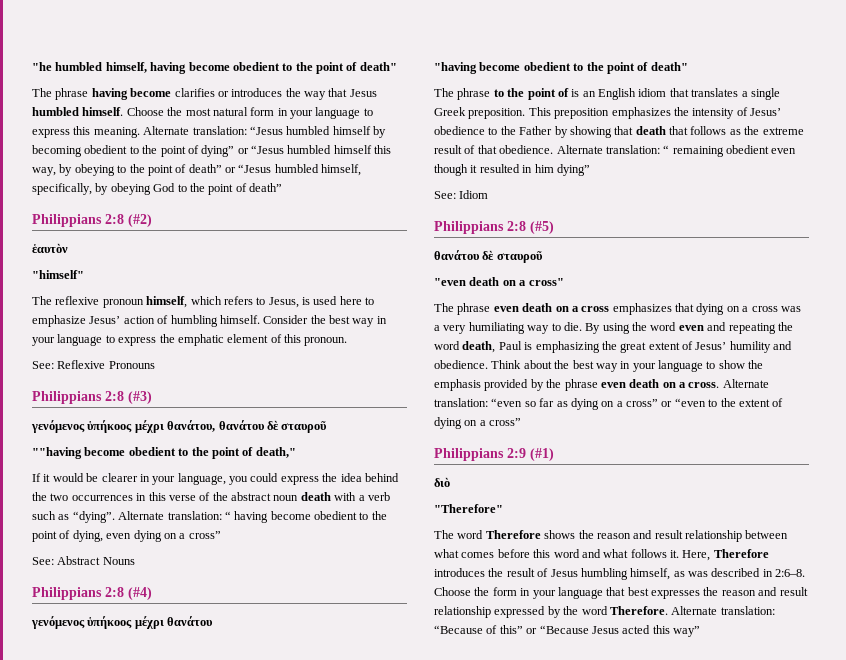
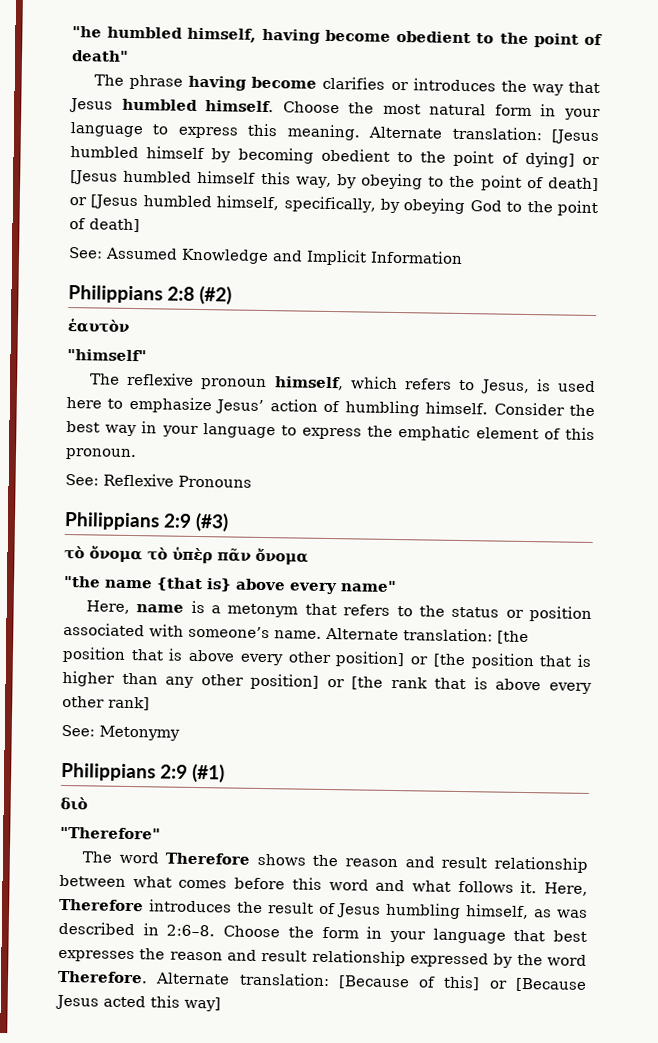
[249,126,283,135] “Jesus -> [551,129,599,145] [Jesus
[201,145,284,157] dying” or “Jesus -> [524,151,600,168] [70,170,118,185] dying] or [Jesus
[188,164,272,173] death” or “Jesus -> [547,177,599,192] [69,194,139,210] death] or [Jesus
[249,183,282,192] death” -> [89,218,140,233] [68,247,463,266] death] // See: Assumed Knowledge and Implicit Information
[105,391,124,401] 2:8 -> [163,513,193,528] 2:9
[31,420,328,433] [32,447,296,459] [32,473,399,485] [32,492,390,501] [32,511,387,523] [32,530,221,542] [32,556,135,565] [32,587,152,600] [31,616,214,629] [434,62,688,74] [434,88,780,100] [434,107,781,119] [434,126,804,138] [434,145,797,157] [434,164,590,176] [434,190,489,199] [434,221,554,234] [434,250,543,263] [434,277,564,286] [434,303,801,315] [434,322,793,334] [434,341,793,353] [434,360,764,372] [434,379,769,391] [434,398,784,410] [434,417,522,429] γενόμενος ὑπήκοος μέχρι θανάτου, θανάτου δὲ σταυροῦ // ""having become obedient to the point of death," // If it would be clearer in your language, you could express the idea behind the two occurrences in this verse of the abstract noun death with a verb such as “dying”. Alternate translation: “ having become obedient to the point of dying, even dying on a cross” // See: Abstract Nouns // Philippians 2:8 (#4) // γενόμενος ὑπήκοος μέχρι θανάτου // "having become obedient to the point of death" // The phrase to the point of is an English idiom that translates a single Greek preposition. This preposition emphasizes the intensity of Jesus’ obedience to the Father by showing that death that follows as the extreme result of that obedience. Alternate translation: “ remaining obedient even though it resulted in him dying” // See: Idiom // Philippians 2:8 (#5) // θανάτου δὲ σταυροῦ // "even death on a cross" // The phrase even death on a cross emphasizes that dying on a cross was a very humiliating way to die. By using the word even and repeating the word death, Paul is emphasizing the great extent of Jesus’ humility and obedience. Think about the best way in your language to show the emphasis provided by the phrase even death on a cross. Alternate translation: “even so far as dying on a cross” or “even to the extent of dying on a cross” -> [64,545,309,566] [63,575,397,595] [85,600,592,622] [63,622,529,645] [62,646,593,670] [62,670,592,695] [62,695,150,711] [61,724,180,741] τὸ ὄνομα τὸ ὑπὲρ πᾶν ὄνομα // "the name {that is} above every name" // Here, name is a metonym that refers to the status or position associated with someone’s name. Alternate translation: [the position that is above every other position] or [the position that is higher than any other position] or [the rank that is above every other rank] // See: Metonymy
[434,625,589,634] “Because of this” or “Because -> [337,975,587,992] [Because of this] or [Because
[673,626,700,637] way” -> [184,996,221,1012] way]

